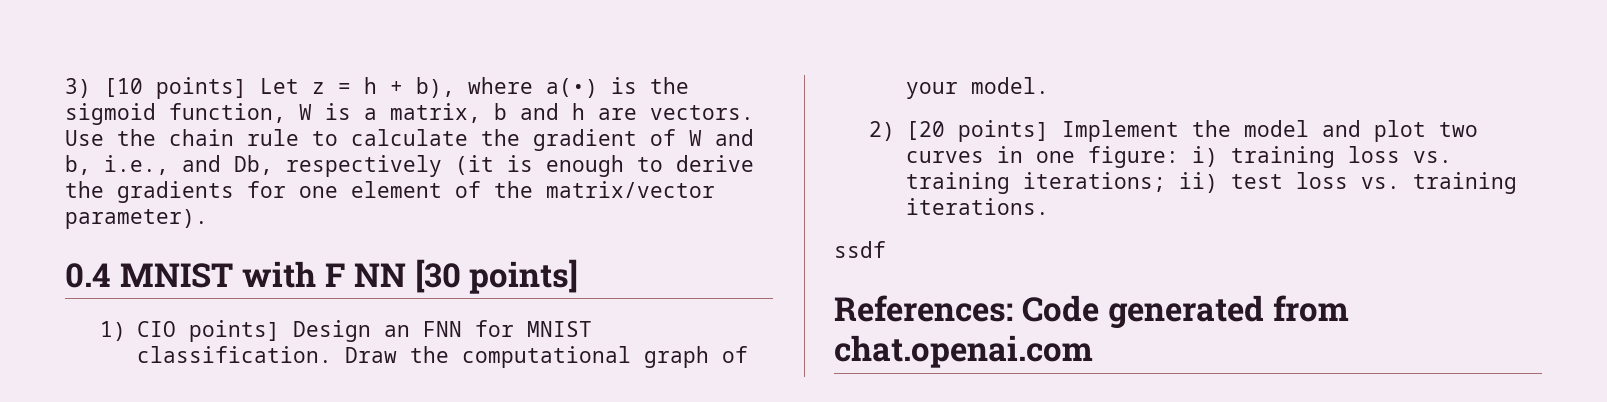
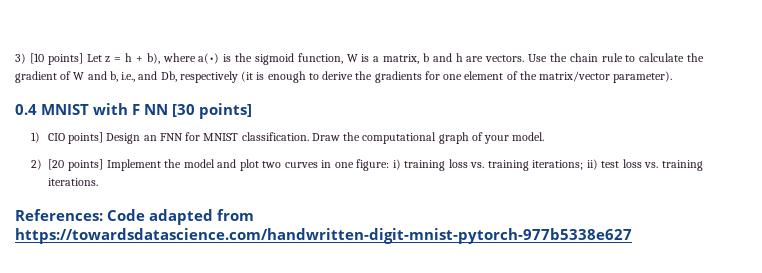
[834,241,886,258] // ssdf -> (99, 182) none
[1107,295,1349,329] [834,335,1093,368] generated from chat.openai.com -> [149,209,254,225] [15,228,632,244] adapted from https://towardsdatascience.com/handwritten-digit-mnist-pytorch-977b5338e627

